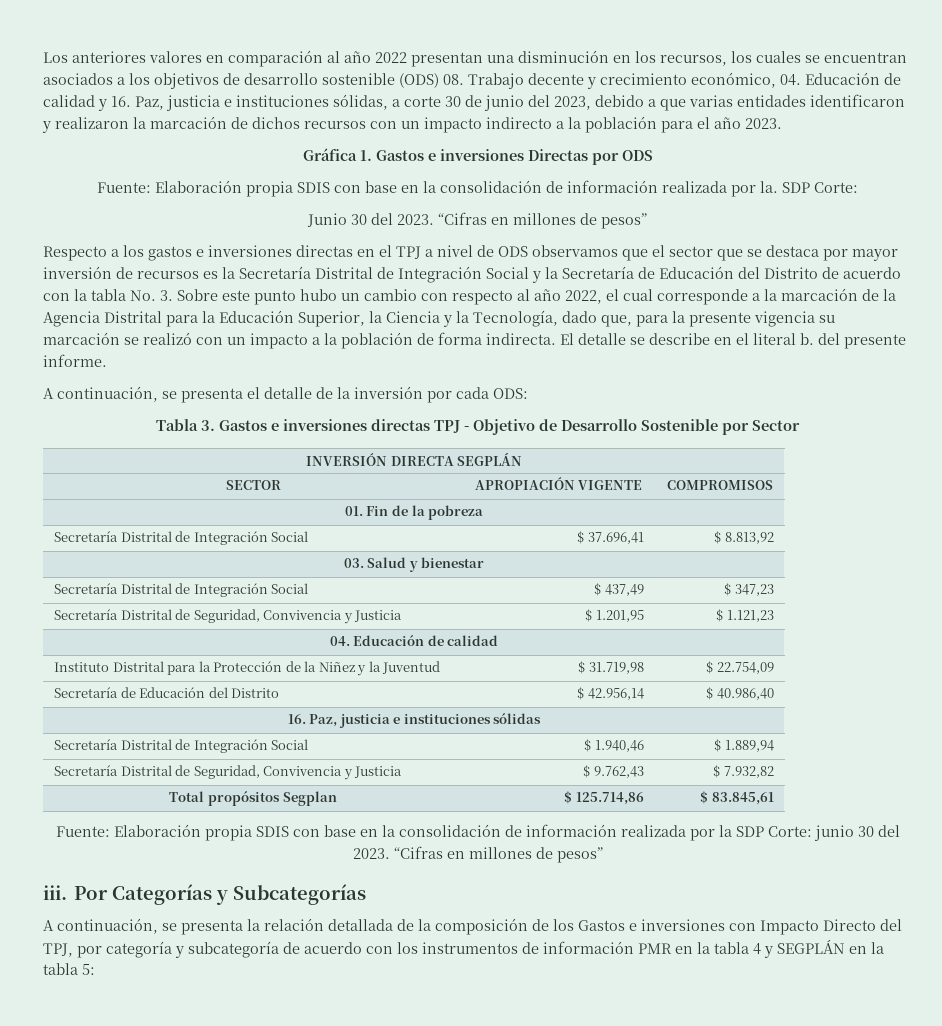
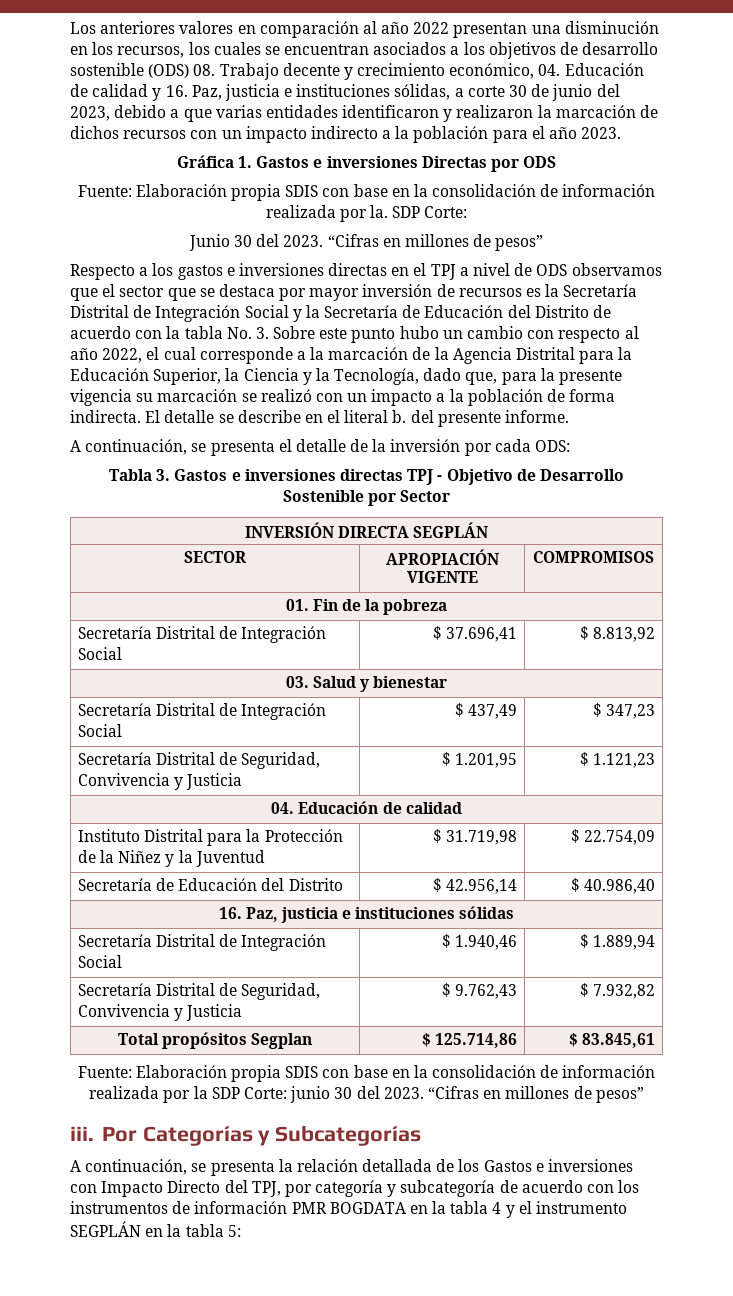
[418,918,549,935] la composición de -> (455, 1165) none
(672, 948) none -> [329,1202,406,1214] BOGDATA
(773, 952) none -> [518,1201,628,1214] el instrumento

